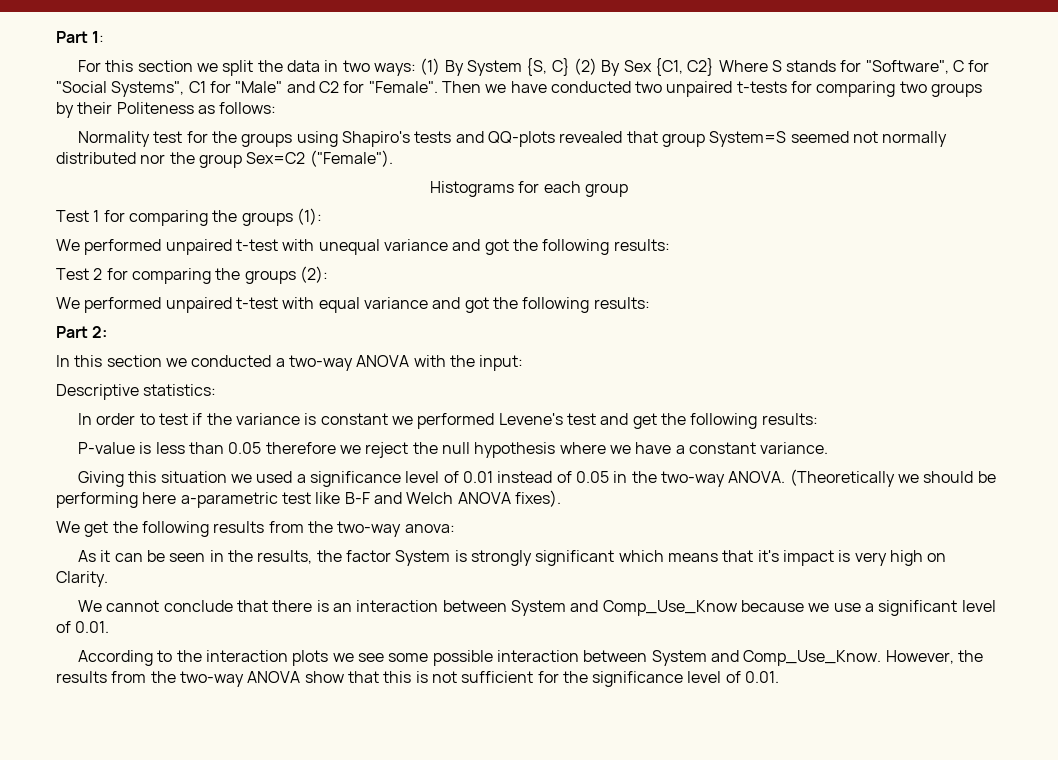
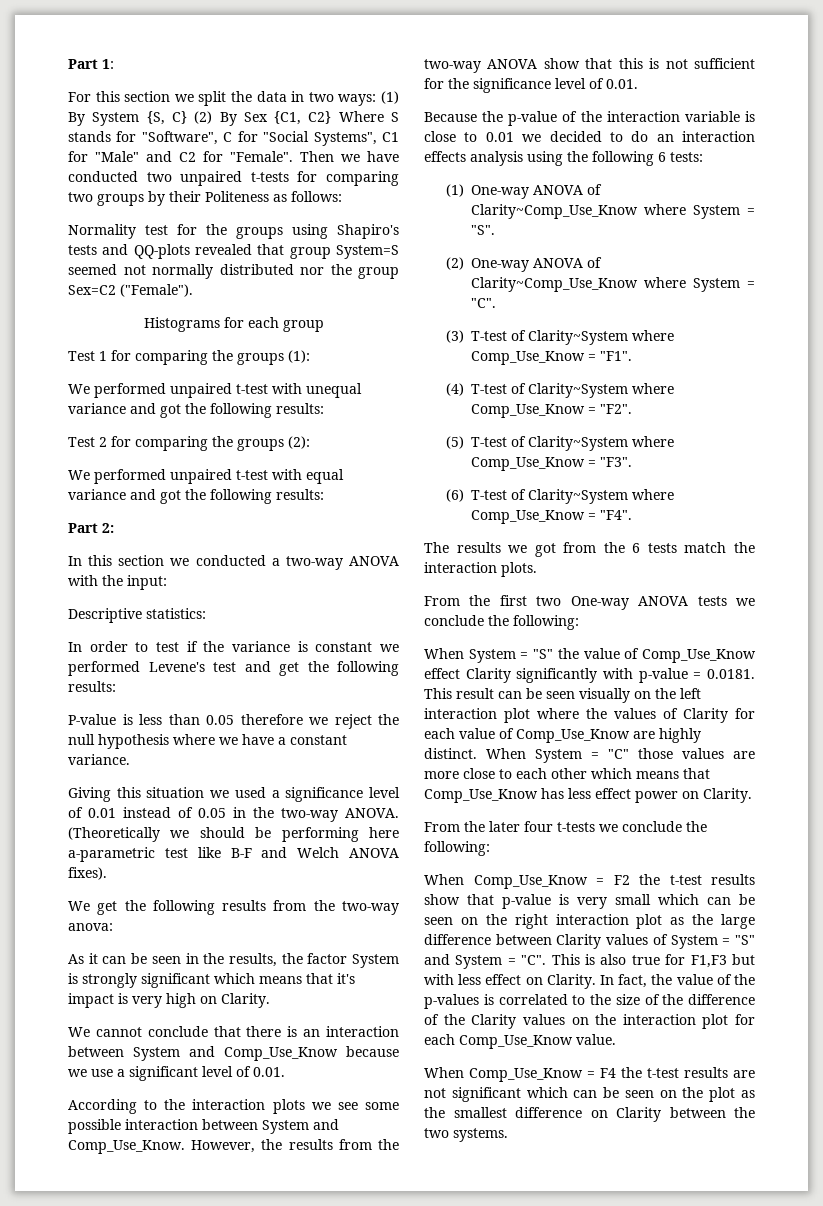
(780, 677) none -> [424,111,755,126] [424,131,755,142] [424,151,703,166] [445,184,602,199] [470,204,755,219] [470,225,495,235] [445,257,602,272] [470,277,755,292] [470,298,496,308] [445,330,674,345] [470,351,632,365] [445,383,674,398] [470,404,632,418] [445,436,674,451] [470,457,632,471] [445,489,674,504] [470,510,632,524] [424,542,755,557] [424,562,537,577] [424,595,755,610] [424,615,579,630] [424,648,756,663] [424,668,755,683] [424,688,701,703] [424,708,755,723] [424,728,701,743] [424,748,755,763] [424,768,710,779] [424,788,752,803] [424,821,707,832] [424,841,490,856] [424,874,755,889] [424,894,755,909] [424,914,755,929] [424,934,755,949] [424,954,755,969] [424,974,755,989] [424,994,755,1009] [424,1014,755,1029] [424,1034,616,1049] [424,1067,755,1082] [424,1087,755,1102] [424,1107,755,1122] [424,1128,508,1142] // Because the p-value of the interaction variable is close to 0.01 we decided to do an interaction effects analysis using the following 6 tests: // (1) One-way ANOVA of Clarity~Comp_Use_Know where System = "S". // (2) One-way ANOVA of Clarity~Comp_Use_Know where System = "C". // (3) T-test of Clarity~System where Comp_Use_Know = "F1". // (4) T-test of Clarity~System where Comp_Use_Know = "F2". // (5) T-test of Clarity~System where Comp_Use_Know = "F3". // (6) T-test of Clarity~System where Comp_Use_Know = "F4". // The results we got from the 6 tests match the interaction plots. // From the first two One-way ANOVA tests we conclude the following: // When System = "S" the value of Comp_Use_Know effect Clarity significantly with p-value = 0.0181. This result can be seen visually on the left interaction plot where the values of Clarity for each value of Comp_Use_Know are highly distinct. When System = "C" those values are more close to each other which means that Comp_Use_Know has less effect power on Clarity. // From the later four t-tests we conclude the following: // When Comp_Use_Know = F2 the t-test results show that p-value is very small which can be seen on the right interaction plot as the large difference between Clarity values of System = "S" and System = "C". This is also true for F1,F3 but with less effect on Clarity. In fact, the value of the p-values is correlated to the size of the difference of the Clarity values on the interaction plot for each Comp_Use_Know value. // When Comp_Use_Know = F4 the t-test results are not significant which can be seen on the plot as the smallest difference on Clarity between the two systems.

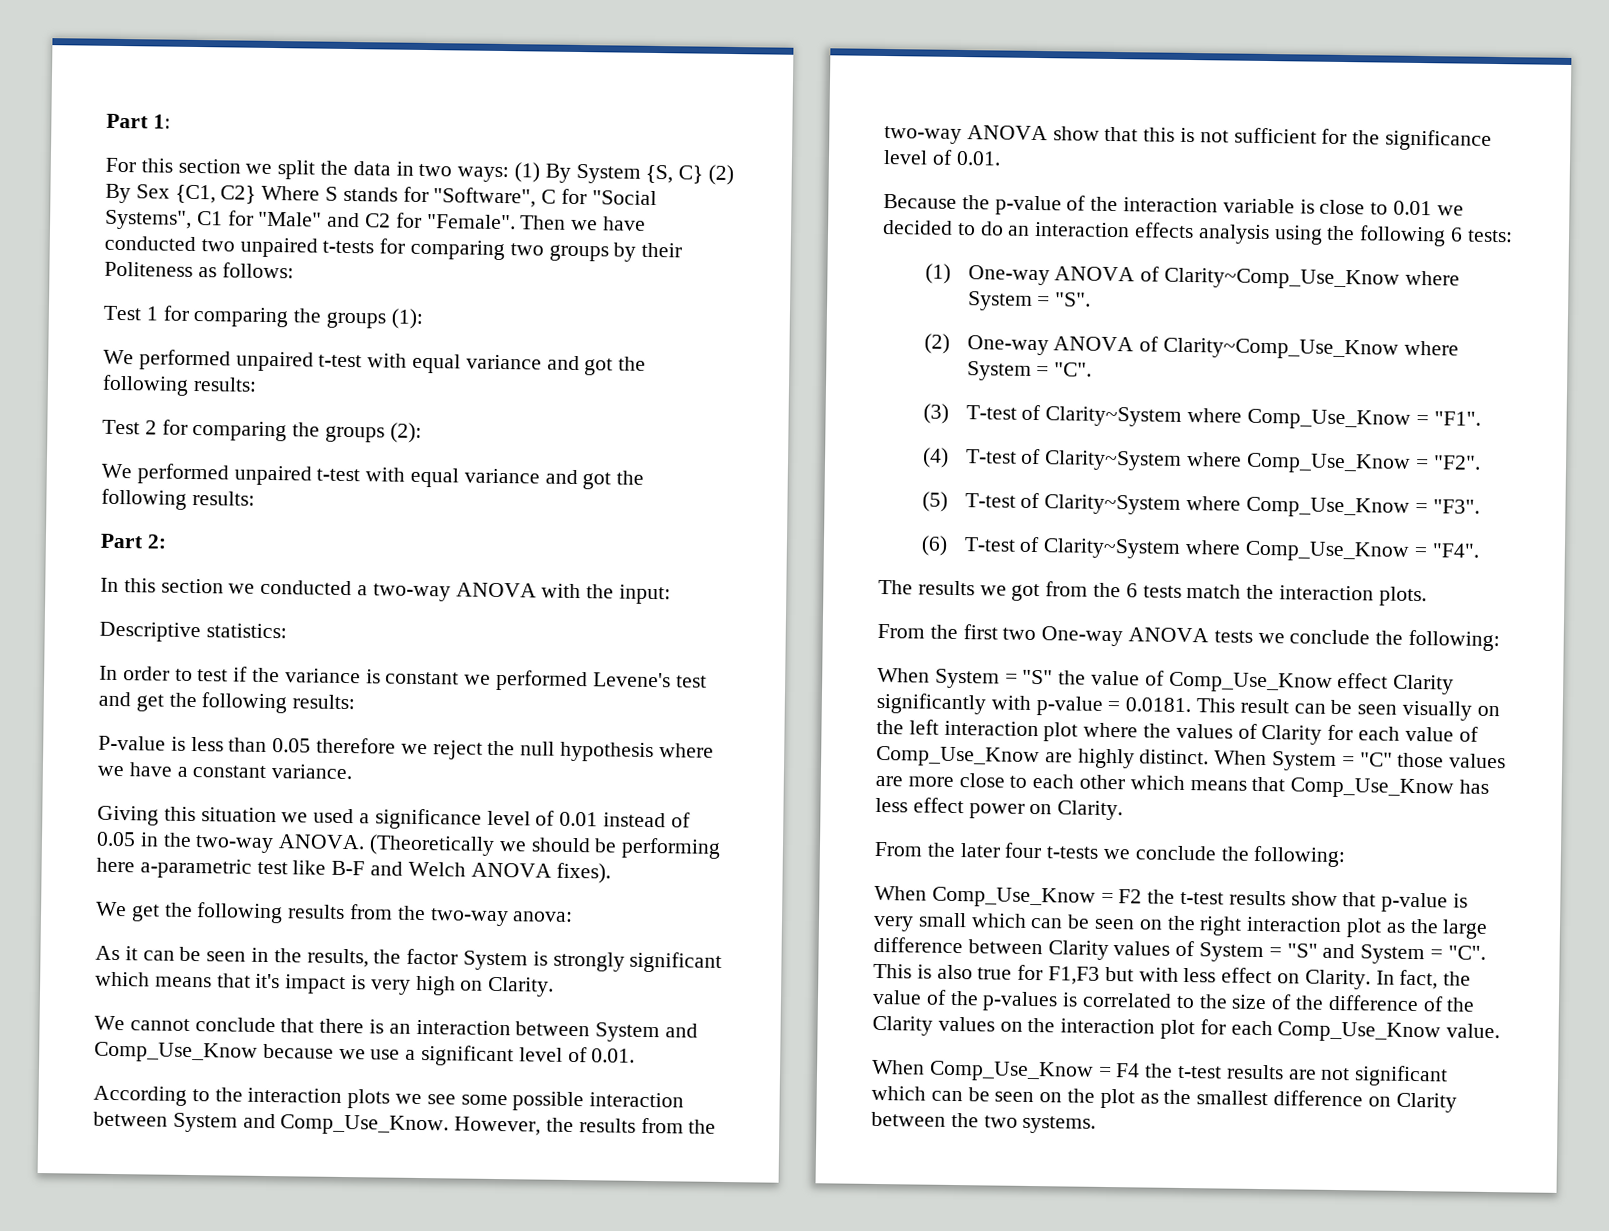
[68,224,399,239] [68,244,399,259] [68,264,399,279] [68,284,193,297] [143,317,324,332] // Normality test for the groups using Shapiro's tests and QQ-plots revealed that group System=S seemed not normally distributed nor the group Sex=C2 ("Female"). // Histograms for each group -> (294, 270) none
[306,383,362,398] unequal -> [412,353,462,374] equal

